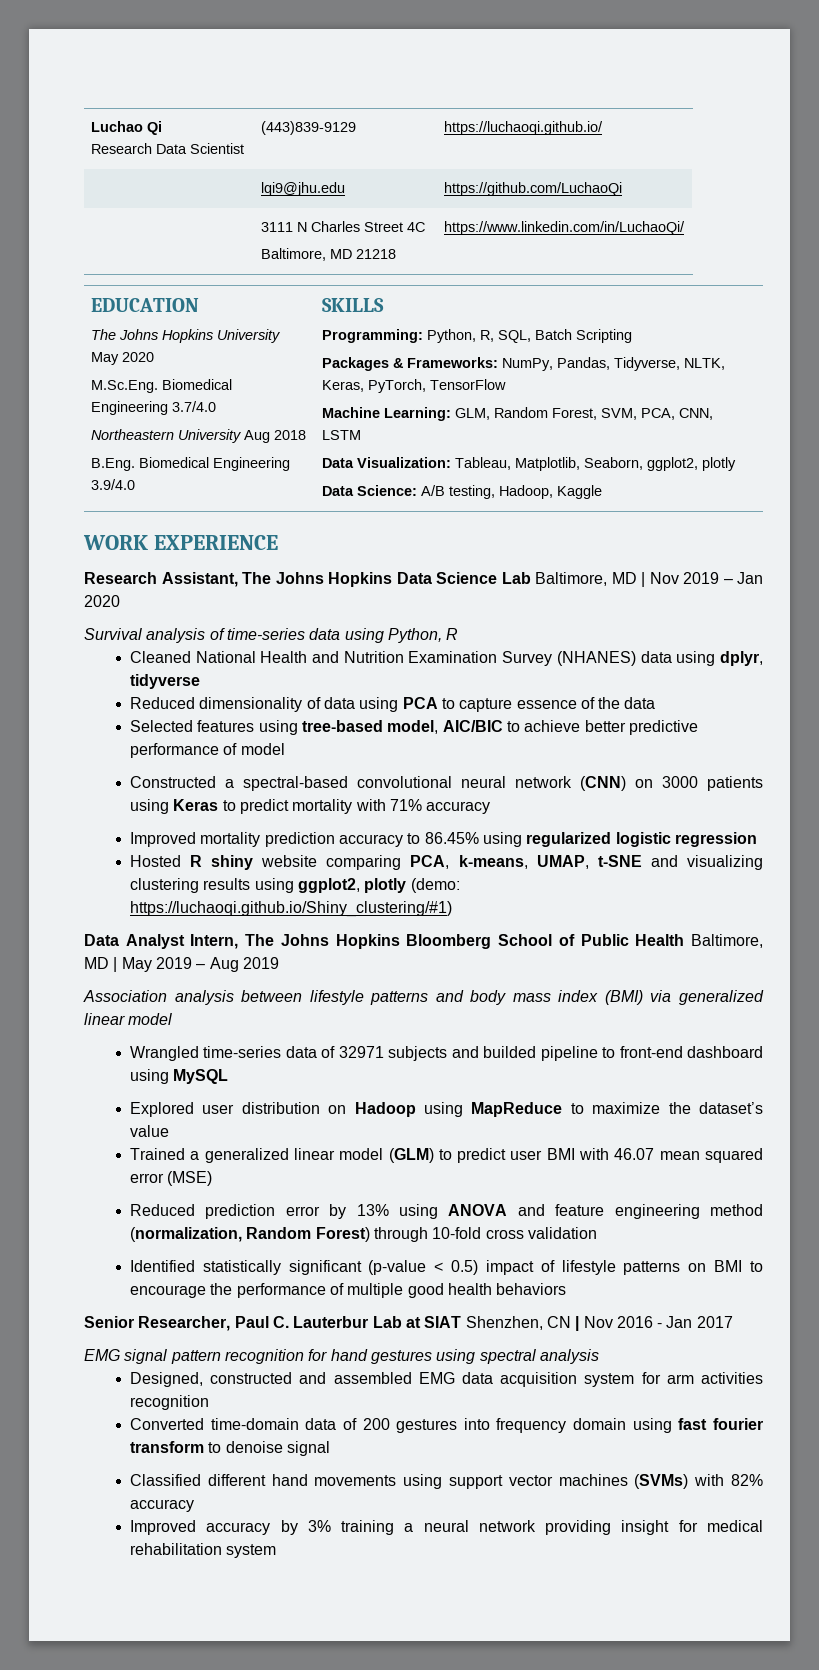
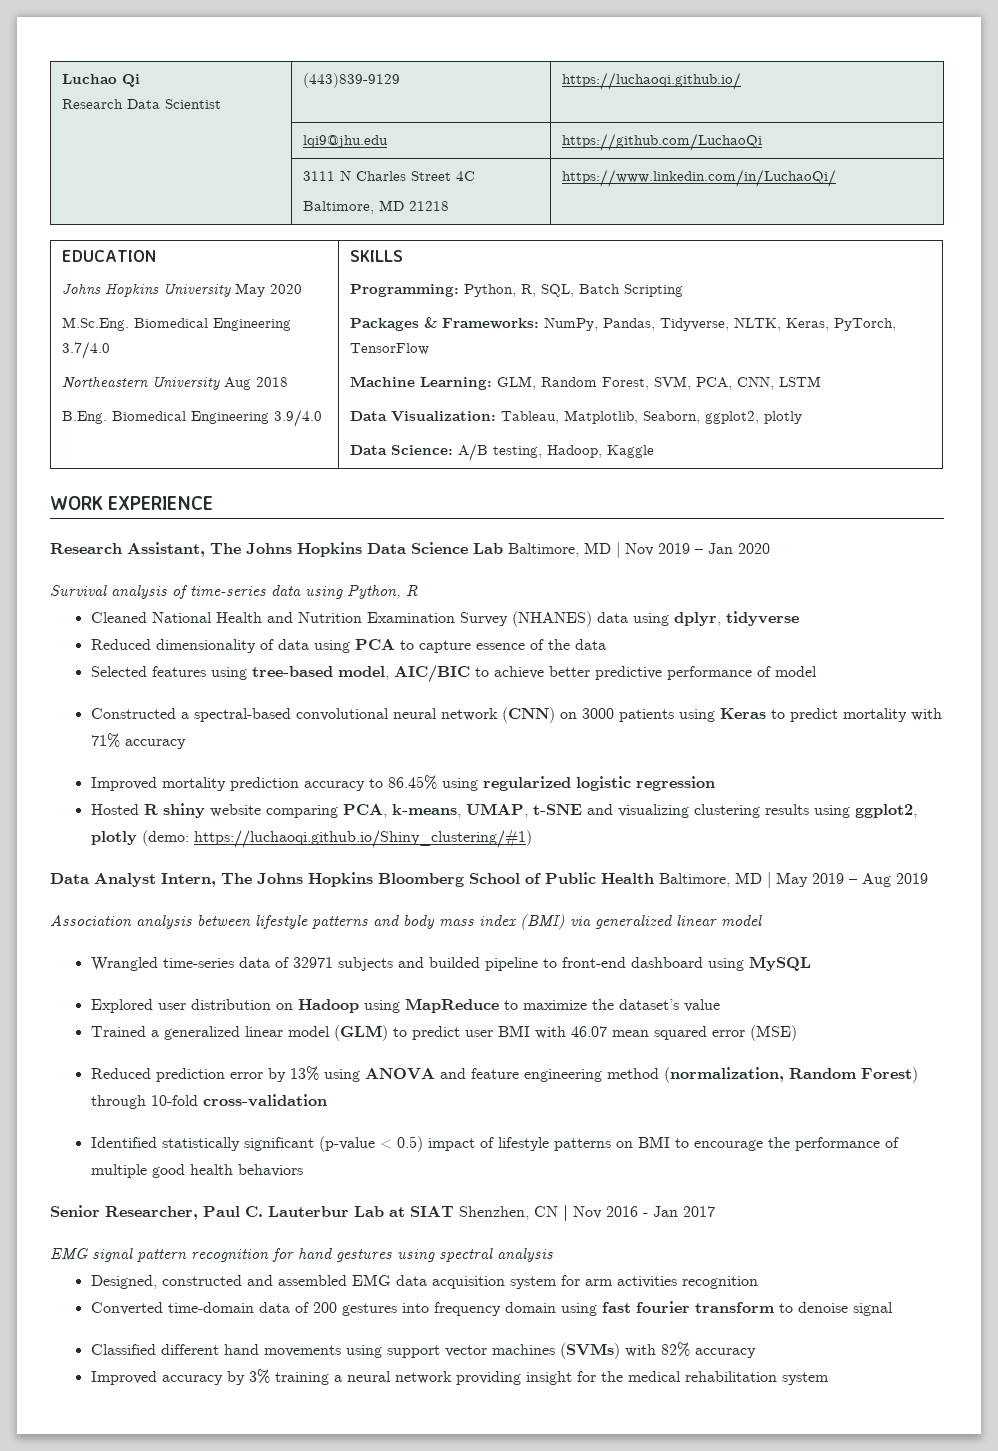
[91,329,117,340] The -> (157, 256) none
[485,1227,597,1239] cross validation -> [202,1094,327,1107] cross-validation
(698, 1526) none -> [600,1371,623,1382] the

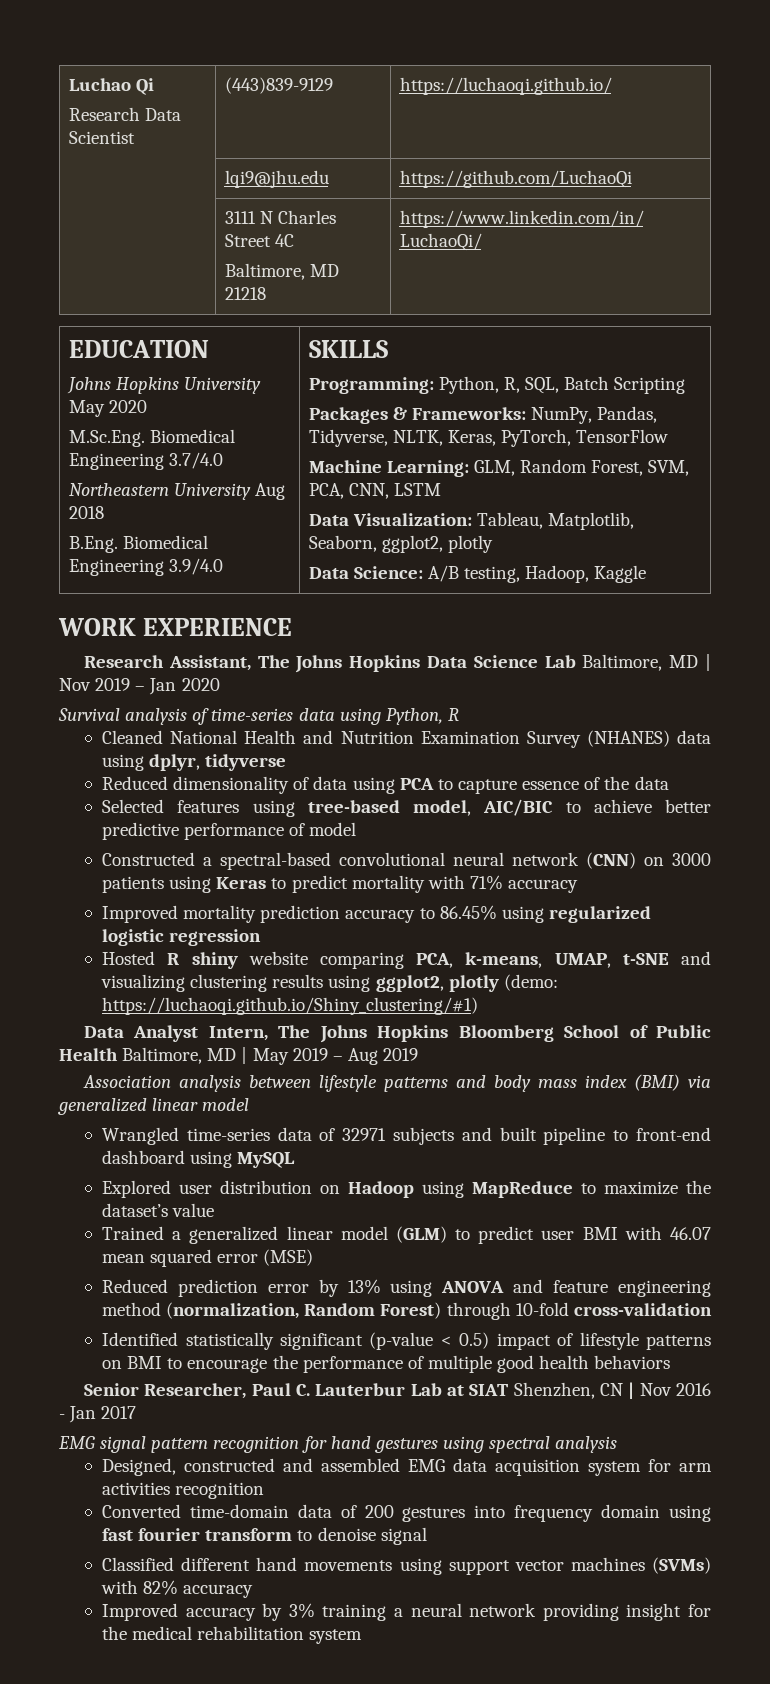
[428,957,480,968] builded -> [499,1127,537,1141] built

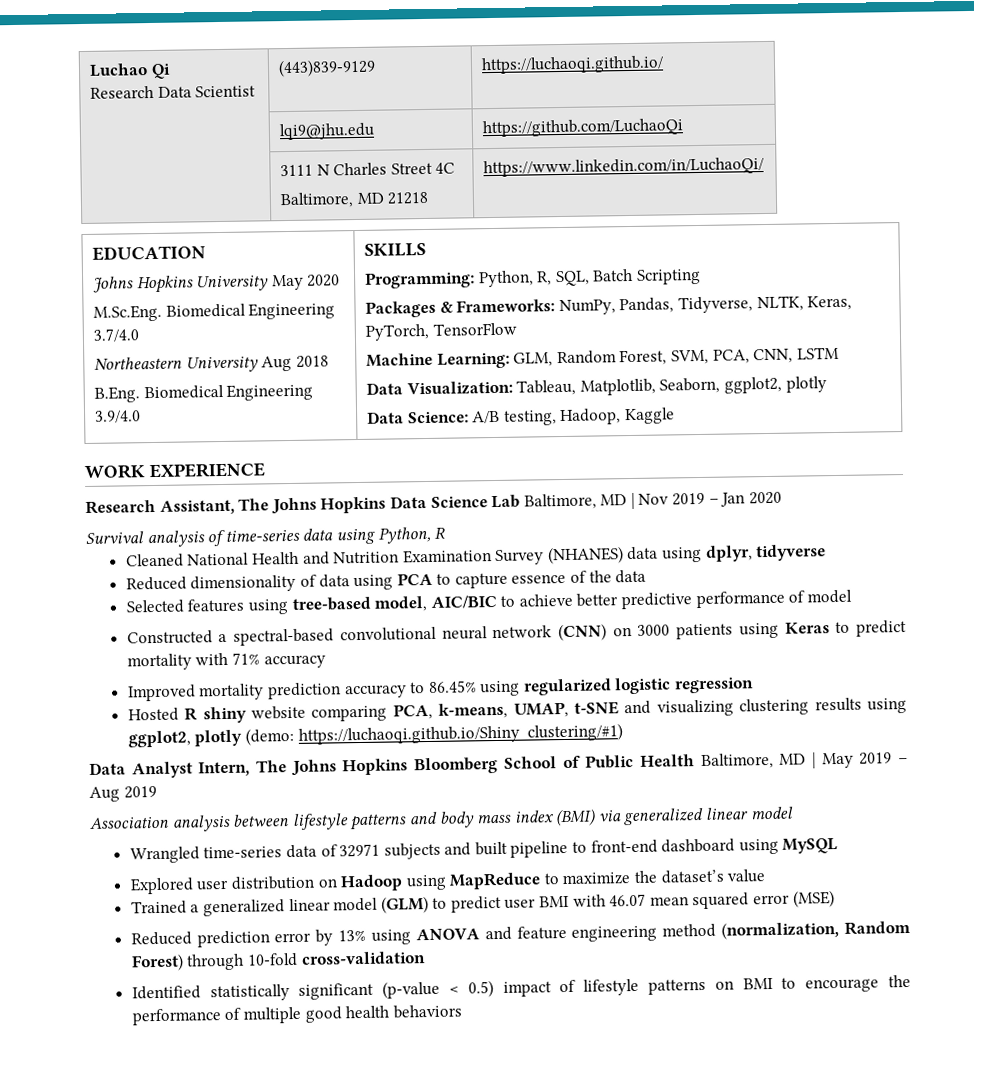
[83,1382,712,1399] [59,1406,137,1423] [58,1436,618,1453] [102,1458,712,1476] [102,1482,265,1499] [102,1504,711,1522] [102,1527,427,1545] [102,1557,711,1575] [101,1580,254,1598] [102,1603,712,1621] [102,1626,363,1644] // Senior Researcher, Paul C. Lauterbur Lab at SIAT Shenzhen, CN | Nov 2016 - Jan 2017 // EMG signal pattern recognition for hand gestures using spectral analysis // Designed, constructed and assembled EMG data acquisition system for arm activities recognition // Converted time-domain data of 200 gestures into frequency domain using fast fourier transform to denoise signal // Classified different hand movements using support vector machines (SVMs) with 82% accuracy // Improved accuracy by 3% training a neural network providing insight for the medical rehabilitation system -> (462, 1011) none

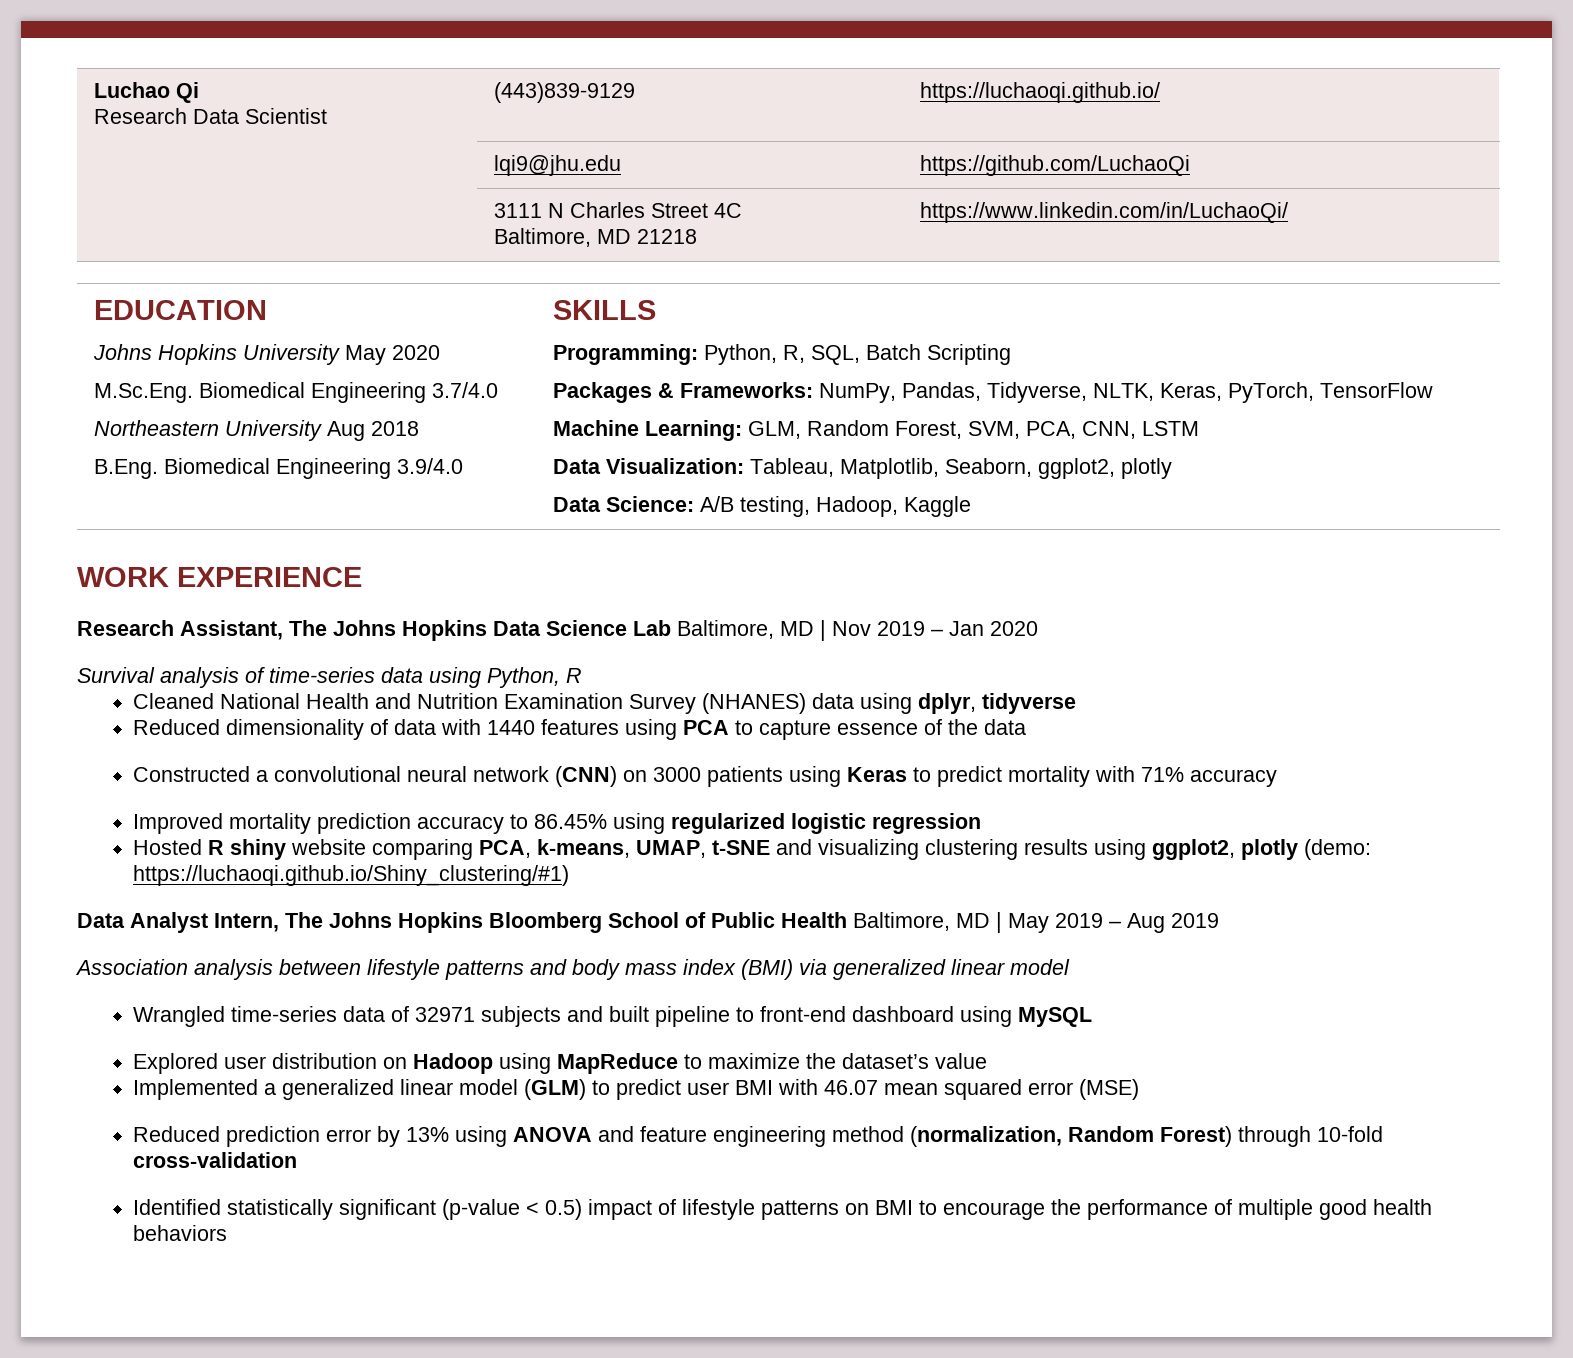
(350, 581) none -> [441,719,620,735] with 1440 features
[125,589,852,615] // Selected features using tree-based model, AIC/BIC to achieve better predictive performance of model -> (1027, 727) none
[233,628,335,646] spectral-based -> (269, 776) none
[130,900,187,915] Trained -> [133,1079,259,1100] Implemented

